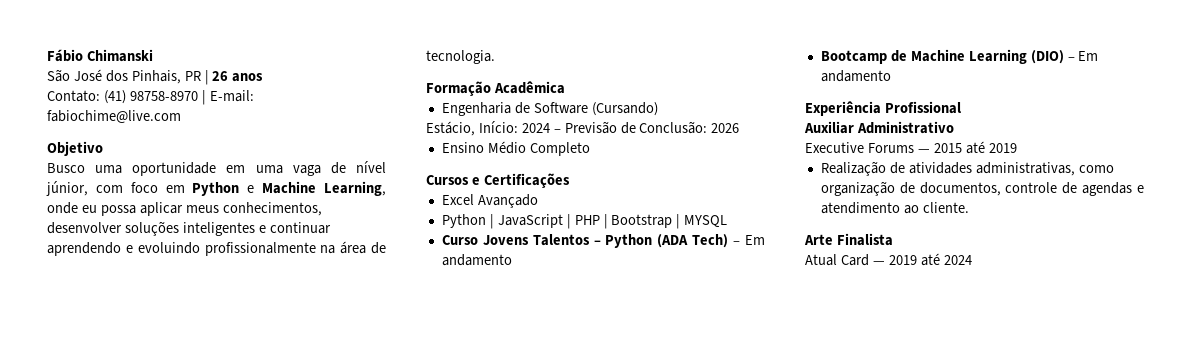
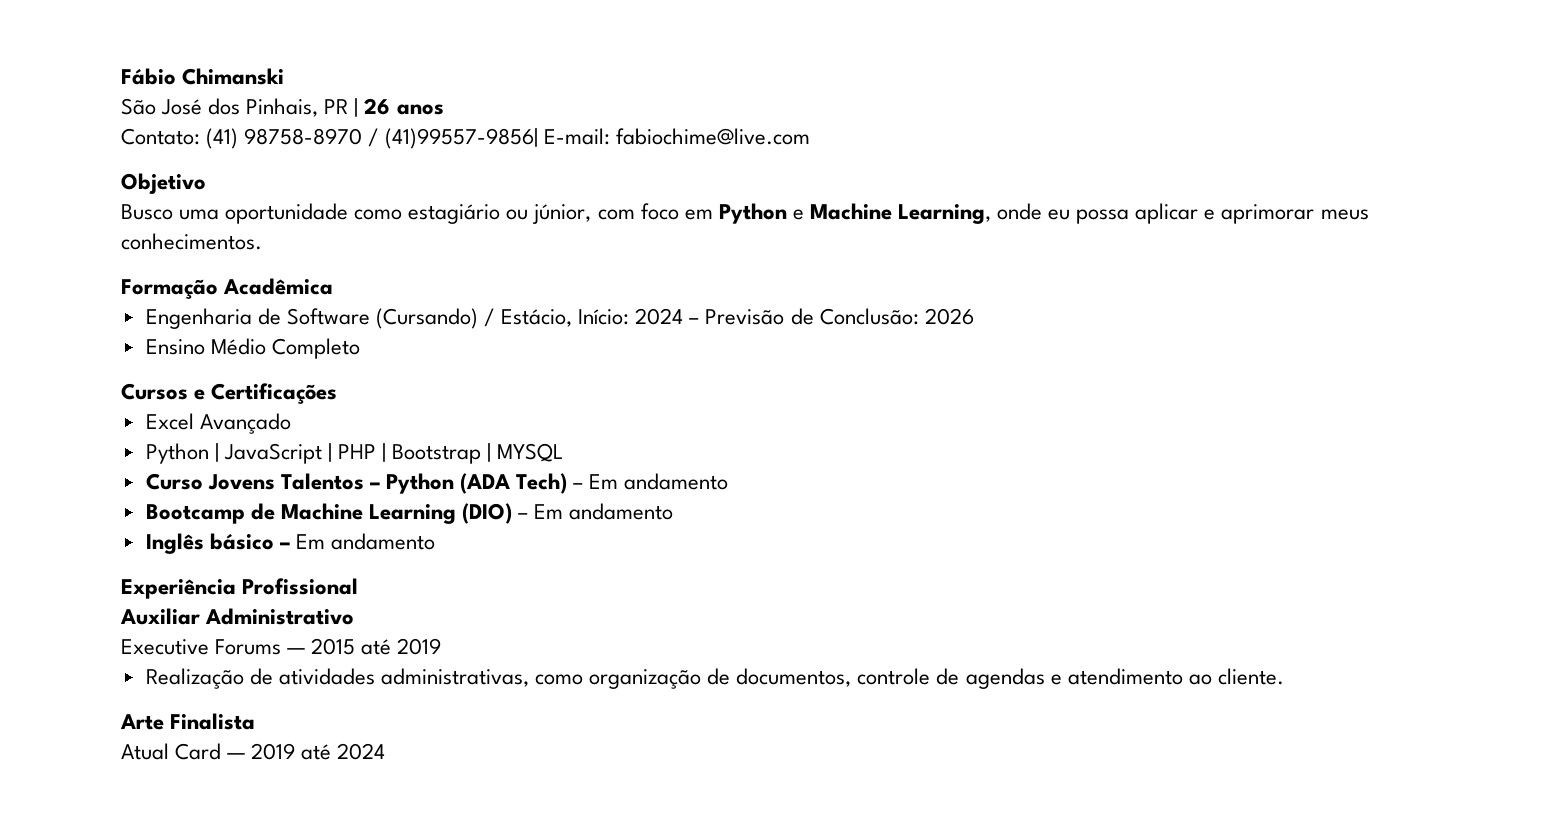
[201,90,206,105] | -> [368,128,539,149] / (41)99557-9856|
[226,161,386,176] em uma vaga de nível -> [354,204,529,224] como estagiário ou
[185,202,322,216] [47,221,331,236] [47,241,386,256] [426,50,495,64] meus conhecimentos, desenvolver soluções inteligentes e continuar aprendendo e evoluindo profissionalmente na área de tecnologia. -> [1204,204,1369,224] [121,233,262,250] e aprimorar meus conhecimentos.
(658, 109) // -> [484,308,496,327] /
(891, 76) none -> [145,533,436,554] // Inglês básico – Em andamento

